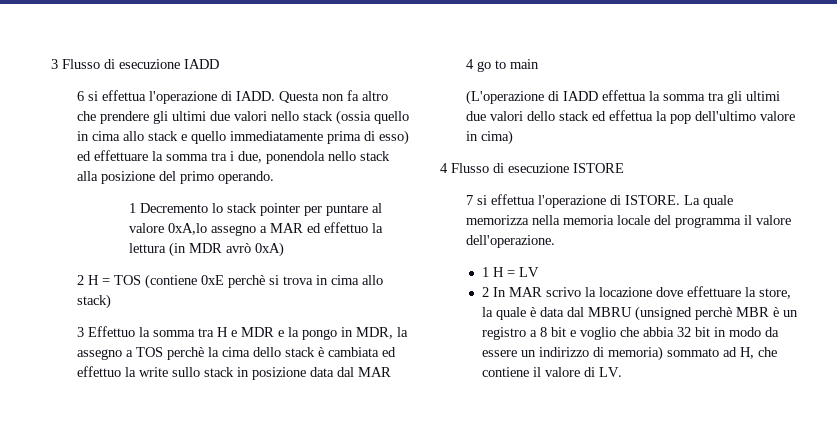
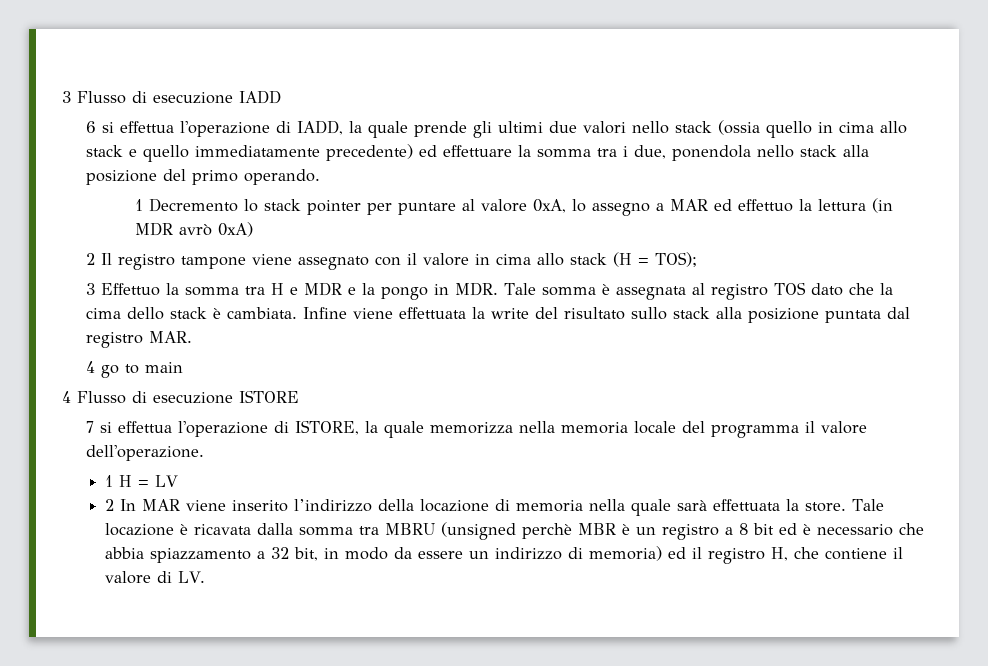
[235,90,388,103] [76,111,149,124] IADD. Questa non fa altro che prendere -> [297,120,468,138] IADD, la quale prende
[326,130,409,145] prima di esso) -> [326,144,414,161] precedente)
[167,223,207,235] 0xA,lo -> [533,199,587,213] 0xA, lo
[87,274,383,289] [76,294,111,309] H = TOS (contiene 0xE perchè si trova in cima allo stack) -> [101,252,698,270] Il registro tampone viene assegnato con il valore in cima allo stack (H = TOS);
[355,327,408,339] [76,347,204,360] MDR, la assegno a TOS perchè -> [455,282,875,300] MDR. Tale somma è assegnata al registro TOS dato che
[327,347,396,357] [76,366,391,380] [465,59,539,72] [465,90,780,105] [465,110,795,124] [465,130,513,145] cambiata ed effettuo la write sullo stack in posizione data dal MAR // 4 go to main // (L'operazione di IADD effettua la somma tra gli ultimi due valori dello stack ed effettua la pop dell'ultimo valore in cima) -> [227,307,911,323] [86,331,193,348] [86,361,184,378] cambiata. Infine viene effettuata la write del risultato sullo stack alla posizione puntata dal registro MAR. // 4 go to main
[624,195,700,205] ISTORE. La -> [295,420,379,435] ISTORE, la
[545,286,791,299] [481,307,584,320] scrivo la locazione dove effettuare la store, la quale è data dal -> [185,499,884,516] [104,523,379,536] viene inserito l’indirizzo della locazione di memoria nella quale sarà effettuata la store. Tale locazione è ricavata dalla somma tra
[569,327,710,340] e voglio che abbia 32 bit -> [778,523,924,536] [104,547,318,563] ed è necessario che abbia spiazzamento a 32 bit,
[666,347,737,357] sommato ad -> [667,547,765,564] ed il registro

